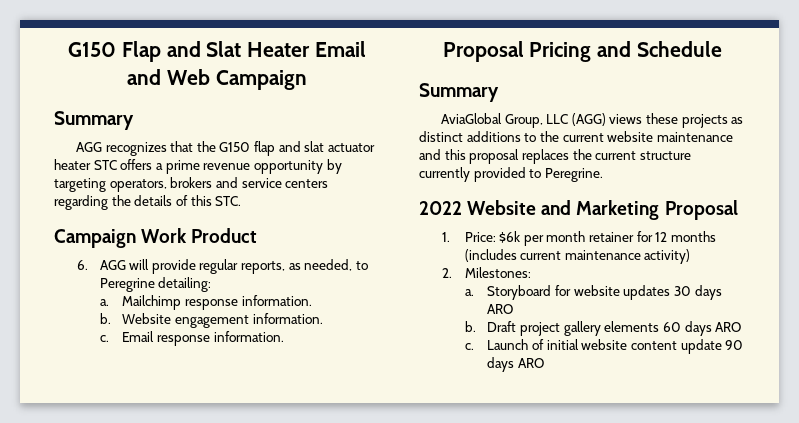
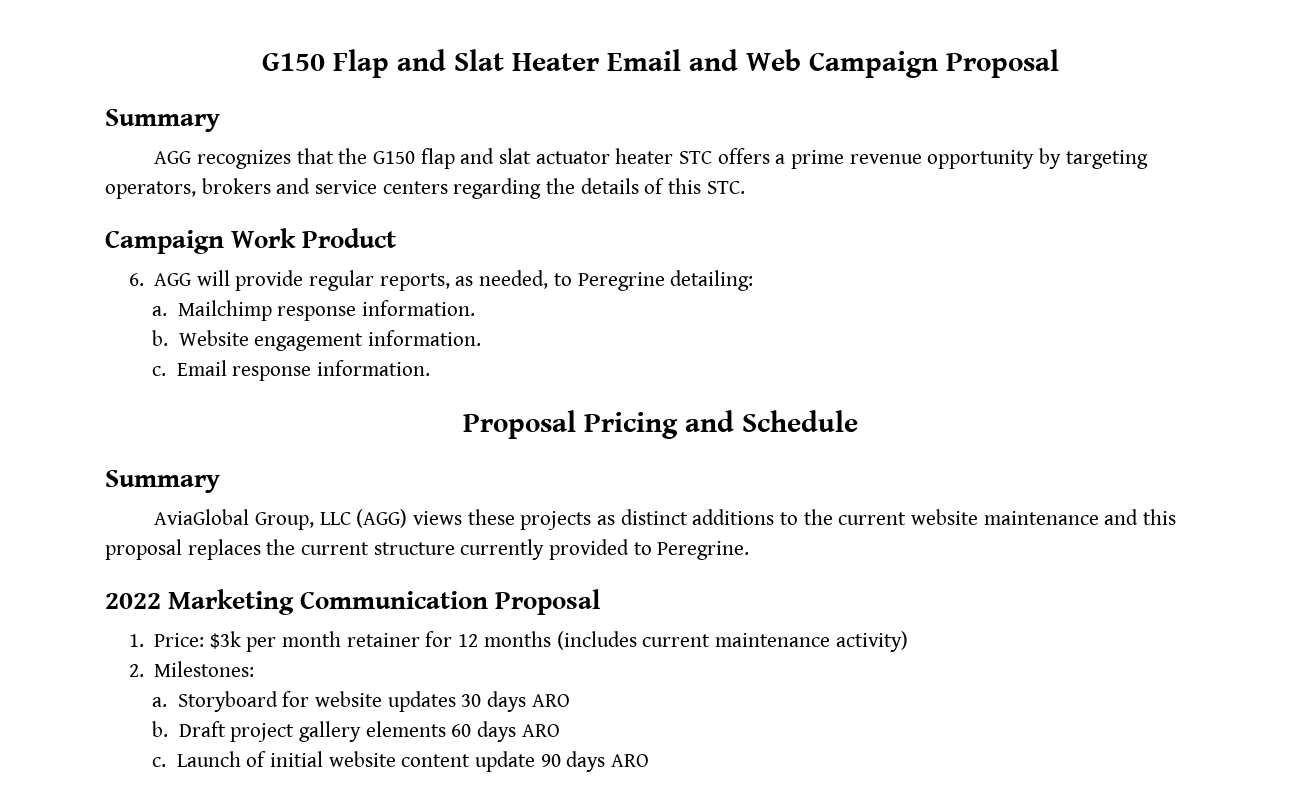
(307, 80) none -> [945,49,1059,78] Proposal
[467,200,660,220] Website and Marketing -> [168,589,489,615] Marketing Communication
[499,231,521,243] $6k -> [209,631,241,649] $3k

